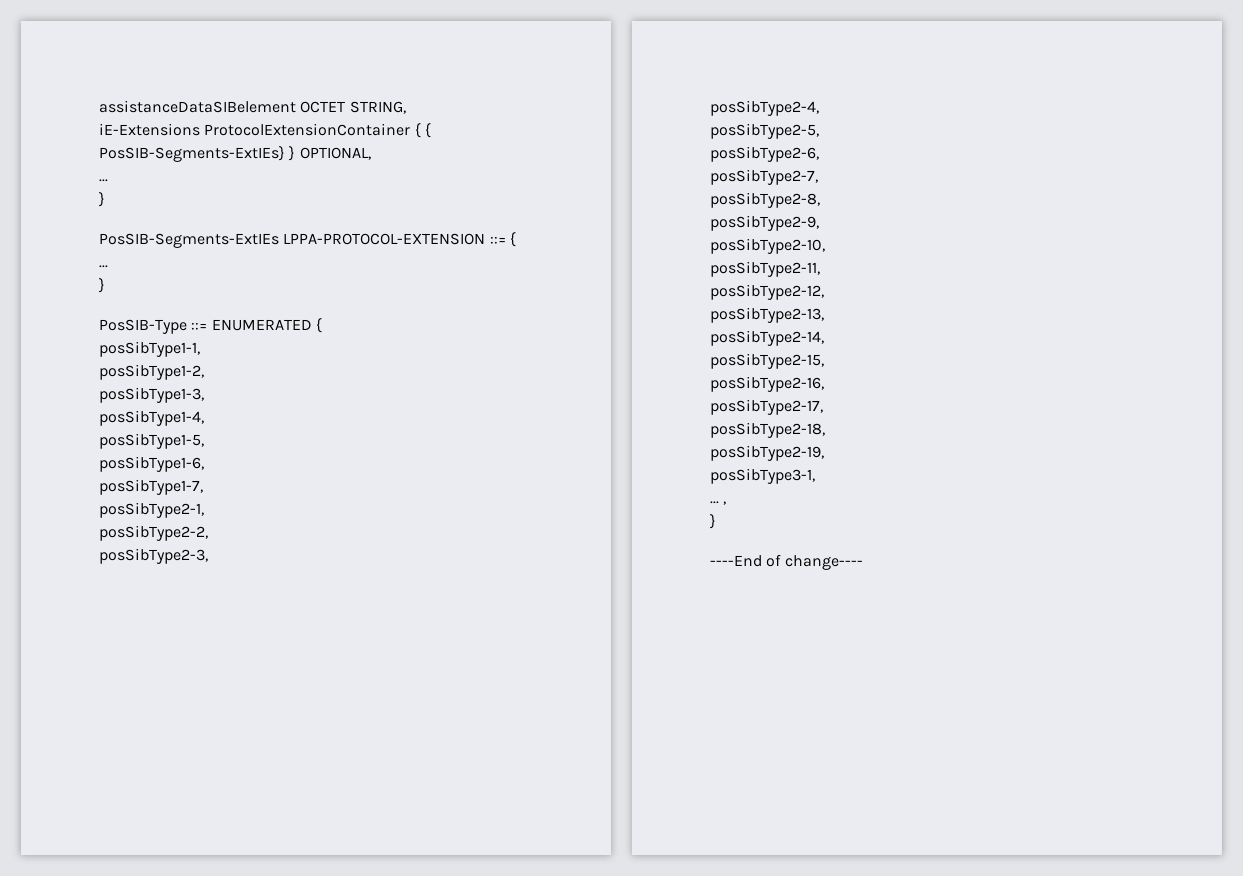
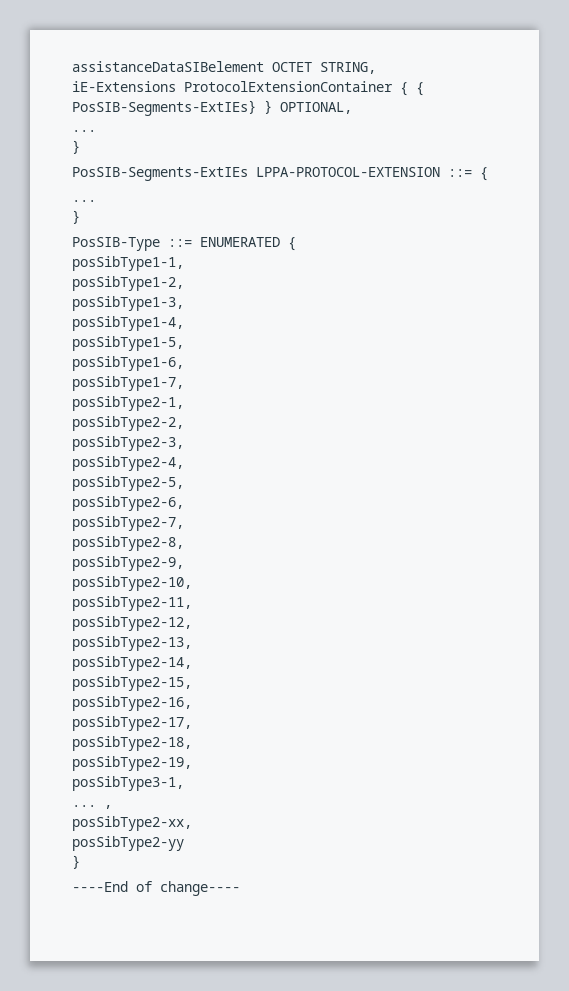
(727, 503) none -> [72,816,192,831] [72,836,184,851] // posSibType2-xx, // posSibType2-yy

